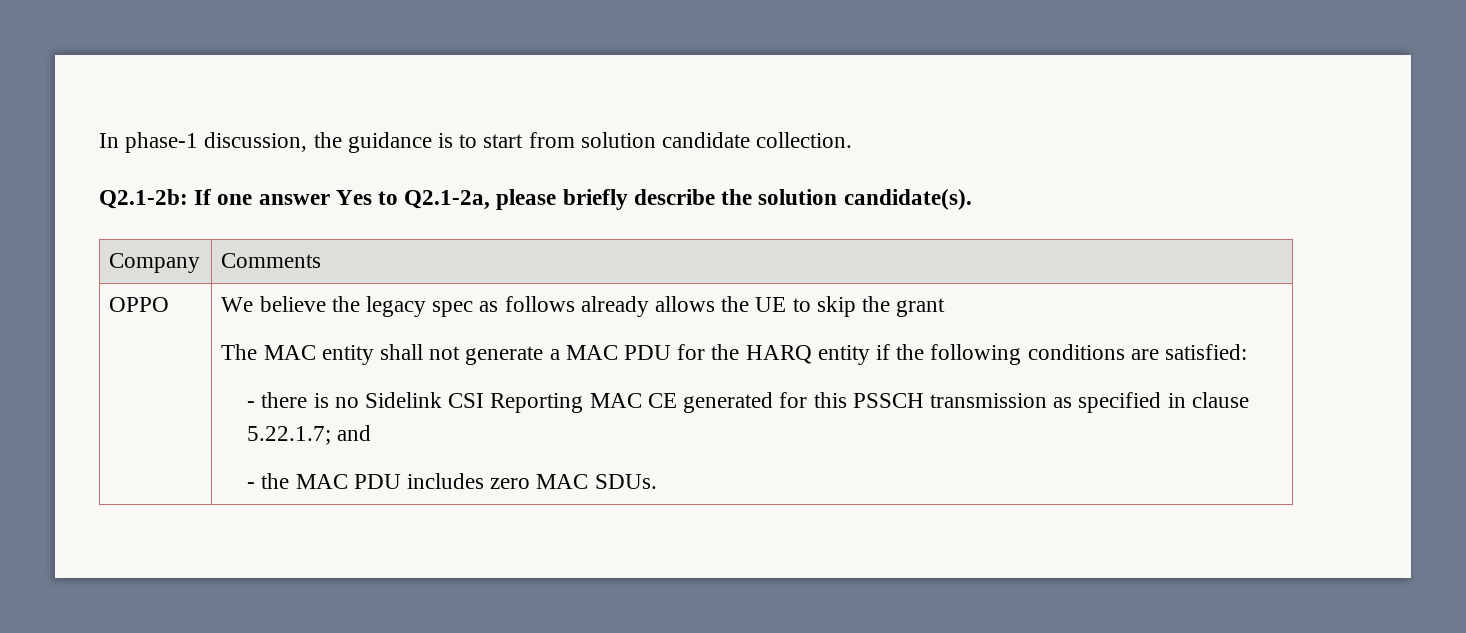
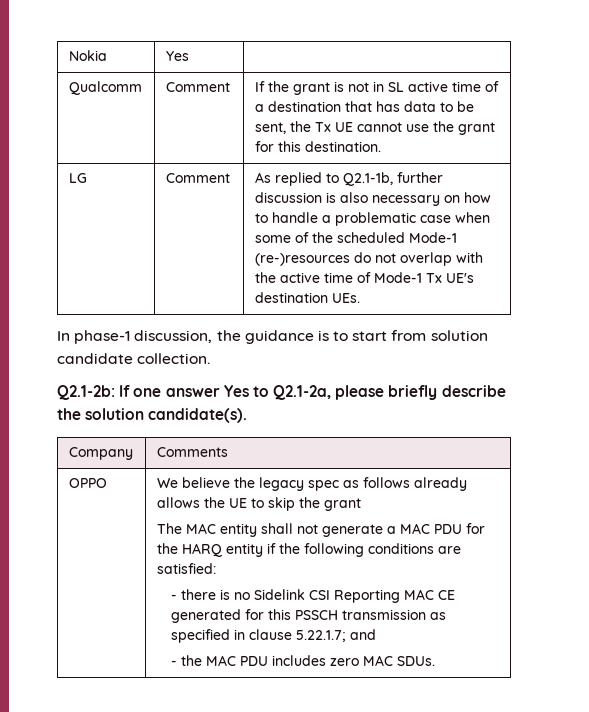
(99, 140) none -> [68,50,107,61] [165,51,189,61] [68,81,142,95] [165,82,230,92] [254,81,499,95] [254,101,474,112] [254,121,495,135] [254,141,381,152] [68,173,87,183] [165,173,230,183] [254,172,443,186] [254,192,491,206] [254,212,490,226] [254,232,457,243] [254,252,483,266] [254,272,474,283] [254,292,360,303] Nokia | Yes | // Qualcomm | Comment | If the grant is not in SL active time of a destination that has data to be sent, the Tx UE cannot use the grant for this destination. // LG | Comment | As replied to Q2.1-1b, further discussion is also necessary on how to handle a problematic case when some of the scheduled Mode-1 (re-)resources do not overlap with the active time of Mode-1 Tx UE's destination UEs. //

